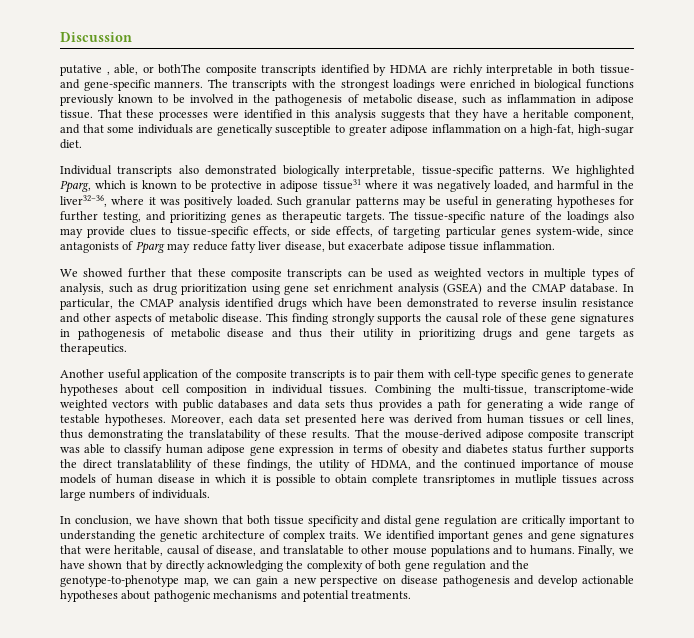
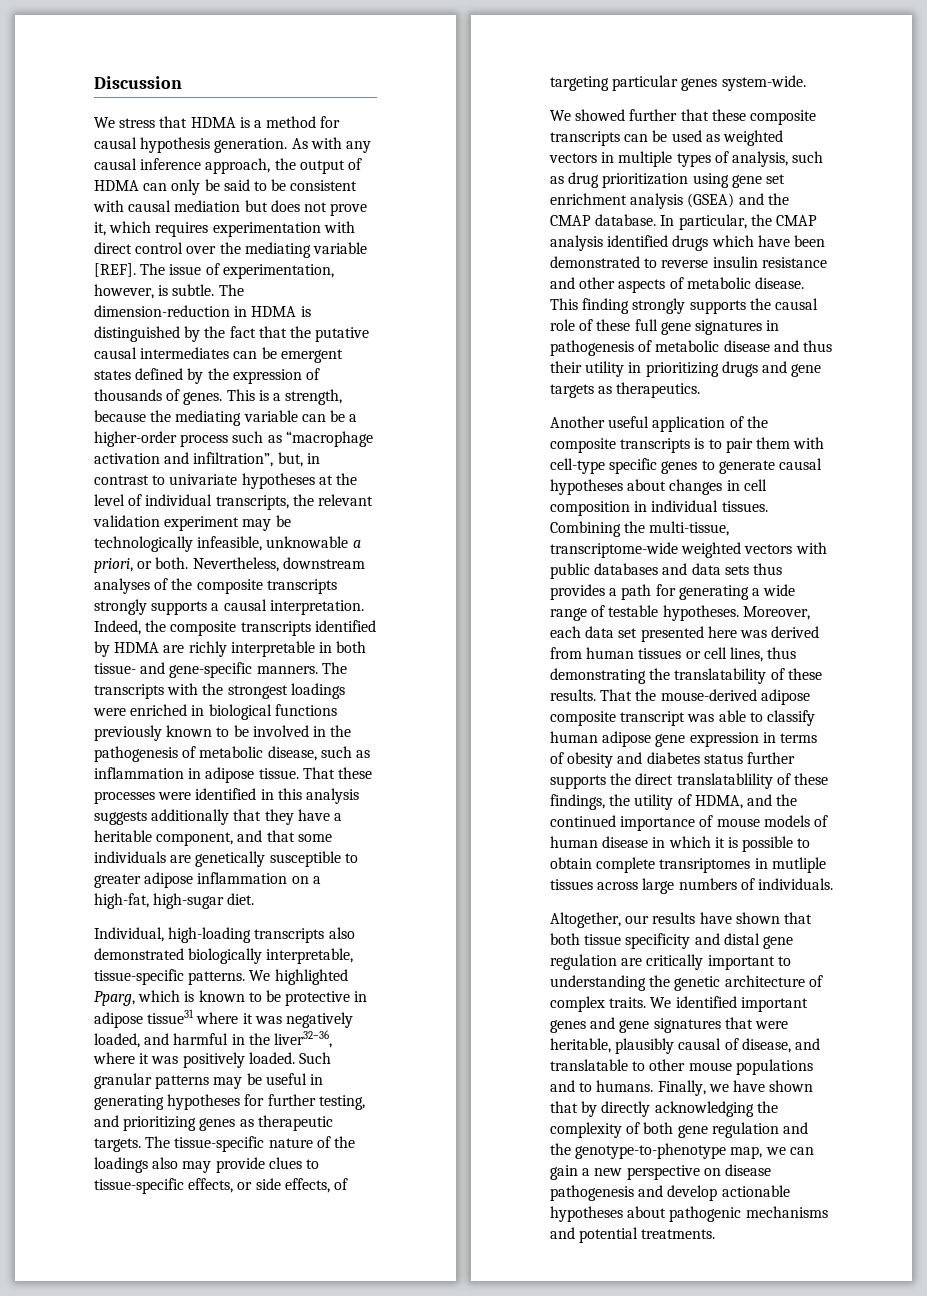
[60,64,202,76] putative , able, or bothThe -> [94,116,341,128] [94,137,371,153] [94,158,362,174] [94,179,358,195] [93,200,368,216] [94,221,355,237] [94,242,367,258] [94,263,334,279] [94,284,244,299] [94,305,311,317] [94,326,370,342] [94,347,343,363] [94,368,320,384] [94,389,343,405] [94,410,358,426] [94,431,373,447] [94,452,320,467] [94,473,357,489] [94,494,373,510] [93,515,291,531] [94,536,361,552] [94,557,365,573] [94,578,337,594] [94,599,364,615] [94,620,167,635] We stress that HDMA is a method for causal hypothesis generation. As with any causal inference approach, the output of HDMA can only be said to be consistent with causal mediation but does not prove it, which requires experimentation with direct control over the mediating variable [REF]. The issue of experimentation, however, is subtle. The dimension-reduction in HDMA is distinguished by the fact that the putative causal intermediates can be emergent states defined by the expression of thousands of genes. This is a strength, because the mediating variable can be a higher-order process such as “macrophage activation and infiltration”, but, in contrast to univariate hypotheses at the level of individual transcripts, the relevant validation experiment may be technologically infeasible, unknowable a priori, or both. Nevertheless, downstream analyses of the composite transcripts strongly supports a causal interpretation. Indeed, the
(425, 115) none -> [151,809,230,825] additionally
[60,165,112,175] Individual -> [94,927,252,943] Individual, high-loading
[535,226,635,238] [60,241,555,254] system-wide, since antagonists of Pparg may reduce fatty liver disease, but exacerbate adipose tissue inflammation. -> [721,75,806,91] system-wide.
(548, 317) none -> [634,319,658,331] full
[60,384,155,396] hypotheses about -> [778,458,822,470] [550,479,740,495] causal hypotheses about changes in
[60,515,151,526] In conclusion, we -> [550,912,696,928] Altogether, our results
(164, 550) none -> [615,1038,675,1054] plausibly

